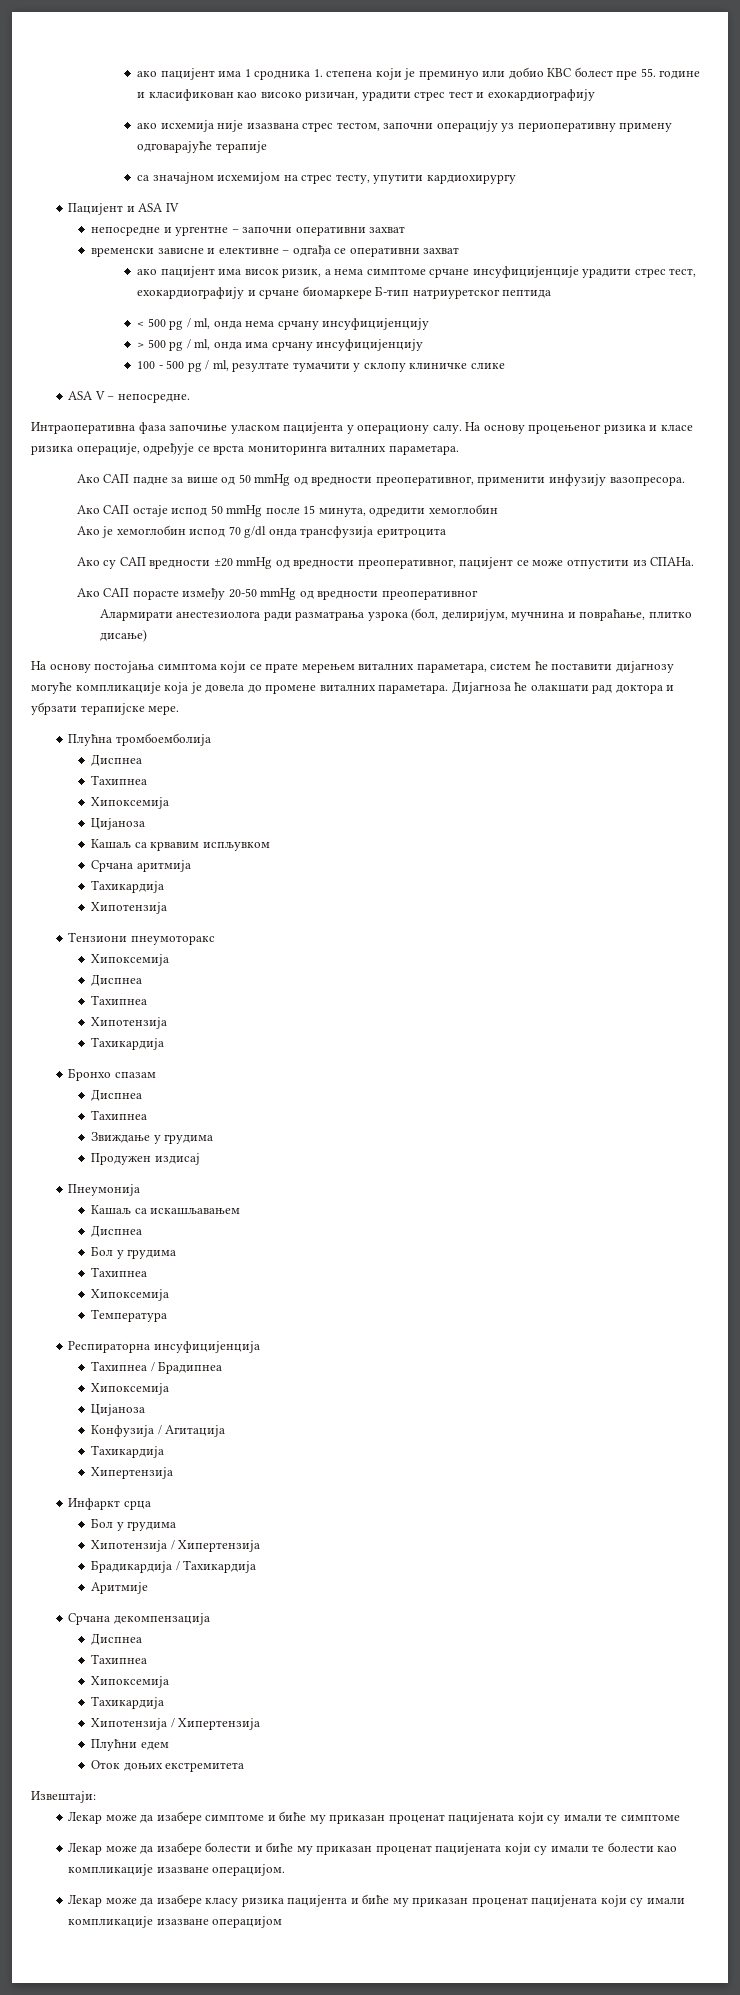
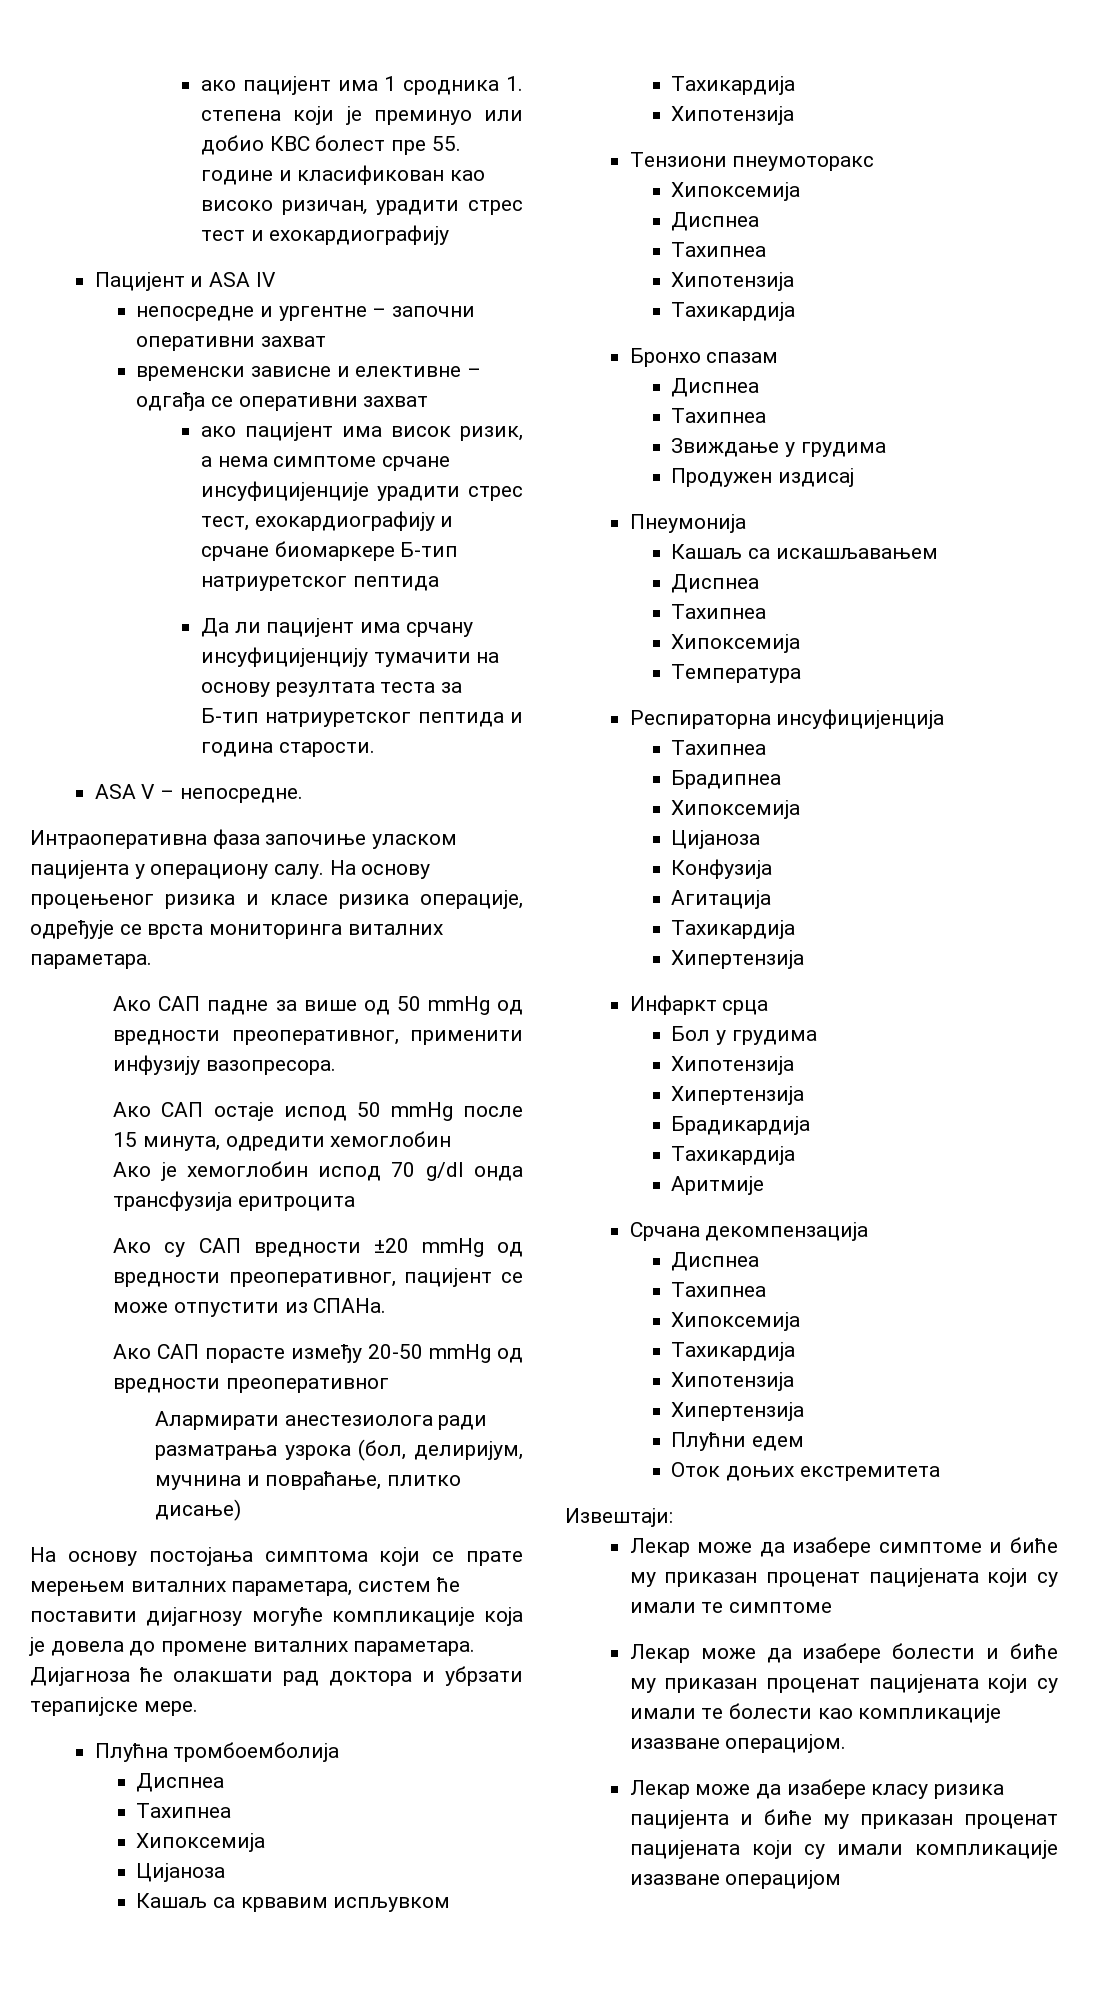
[137,120,673,132] [137,141,267,153] [137,172,516,184] // ако исхемија није изазвана стрес тестом, започни операцију уз периоперативну примену одговарајуће терапије // са значајном исхемијом на стрес тесту, упутити кардиохирургу -> (450, 235) none
[137,318,430,330] [137,339,424,351] [137,360,505,372] < 500 pg / ml, онда нема срчану инсуфицијенцију // > 500 pg / ml, онда има срчану инсуфицијенцију // 100 - 500 pg / ml, резултате тумачити у склопу клиничке слике -> [201,618,473,637] [201,647,500,667] [201,682,463,697] [201,708,523,727] [201,742,375,757] Да ли пацијент има срчану инсуфицијенцију тумачити на основу резултата теста за Б-тип натриуретског пептида и година старости.
[91,860,191,872] // Срчана аритмија -> (451, 1904) none
[91,1246,177,1259] // Бол у грудима -> (760, 583) none
[150,1362,155,1372] / -> (767, 747) //
[157,1425,162,1435] / -> (773, 869) //
[170,1540,175,1550] / -> (795, 1065) //
[175,1561,180,1571] / -> (811, 1125) //
[170,1718,175,1728] / -> (795, 1381) //

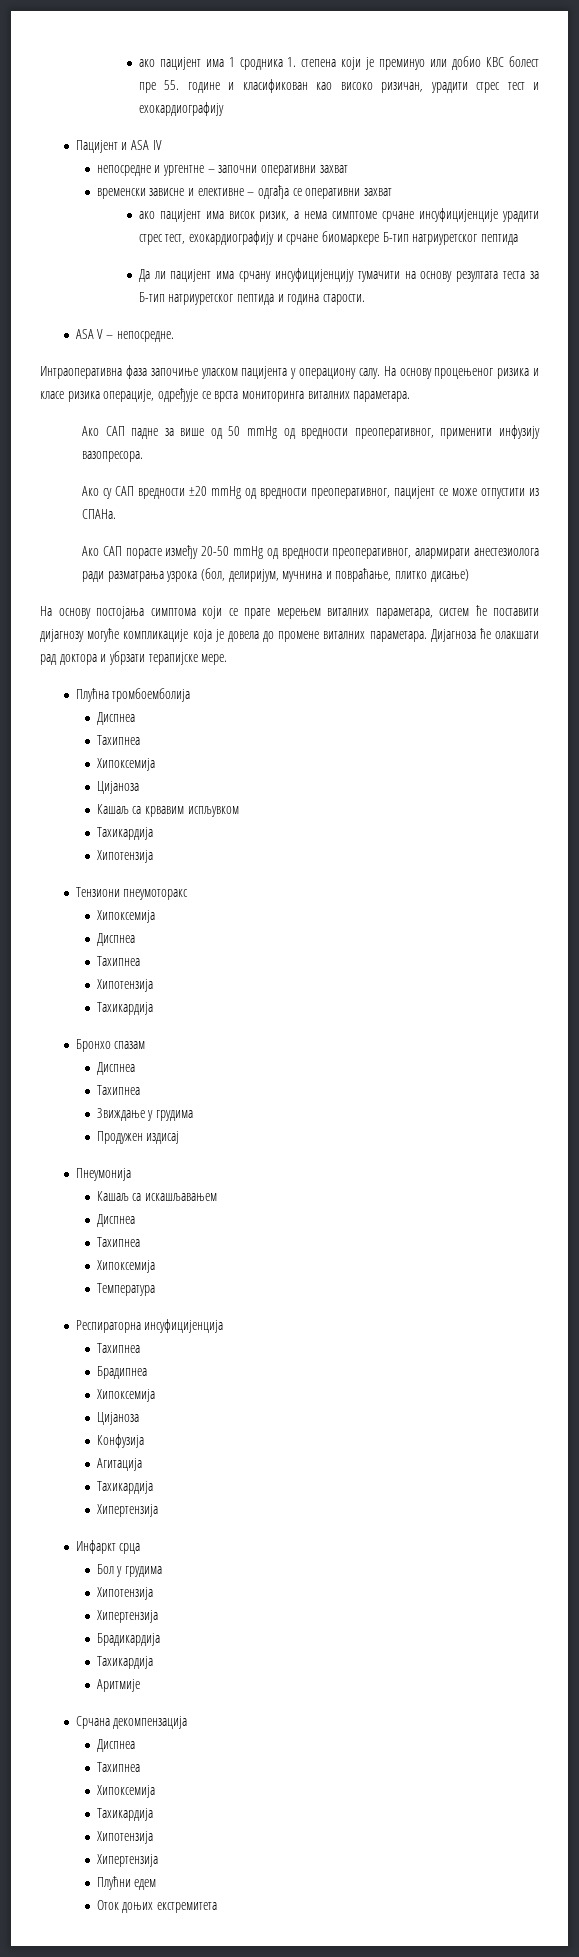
[113,1102,523,1121] [113,1131,452,1151] [113,1161,524,1181] [113,1191,355,1211] // Ако САП остаје испод 50 mmHg после 15 минута, одредити хемоглобин // Ако је хемоглобин испод 70 g/dl онда трансфузија еритроцита -> (143, 456) none
[225,1378,389,1393] [154,1411,279,1430] преоперативног // Алармирати -> [332,548,471,559] преоперативног, aлармирати
[565,1508,673,1527] [629,1537,1058,1557] [629,1568,1058,1587] [629,1602,833,1613] [629,1643,1058,1663] [629,1674,1058,1693] [629,1703,1002,1723] [629,1734,847,1753] [629,1779,1005,1799] [629,1809,1058,1829] [629,1840,1058,1859] [629,1870,842,1889] // Извештаји: // Лекар може да изабере симптоме и биће му приказан проценат пацијената који су имали те симптоме // Лекар може да изабере болести и биће му приказан проценат пацијената који су имали те болести као компликације изазване операцијом. // Лекар може да изабере класу ризика пацијента и биће му приказан проценат пацијената који су имали компликације изазване операцијом -> (218, 1907) none

